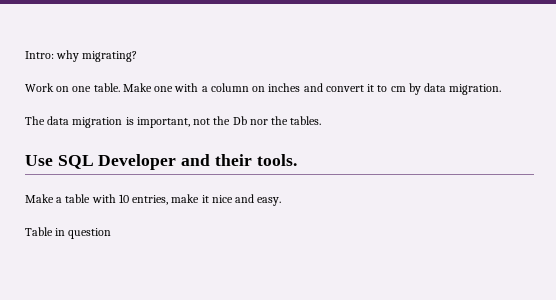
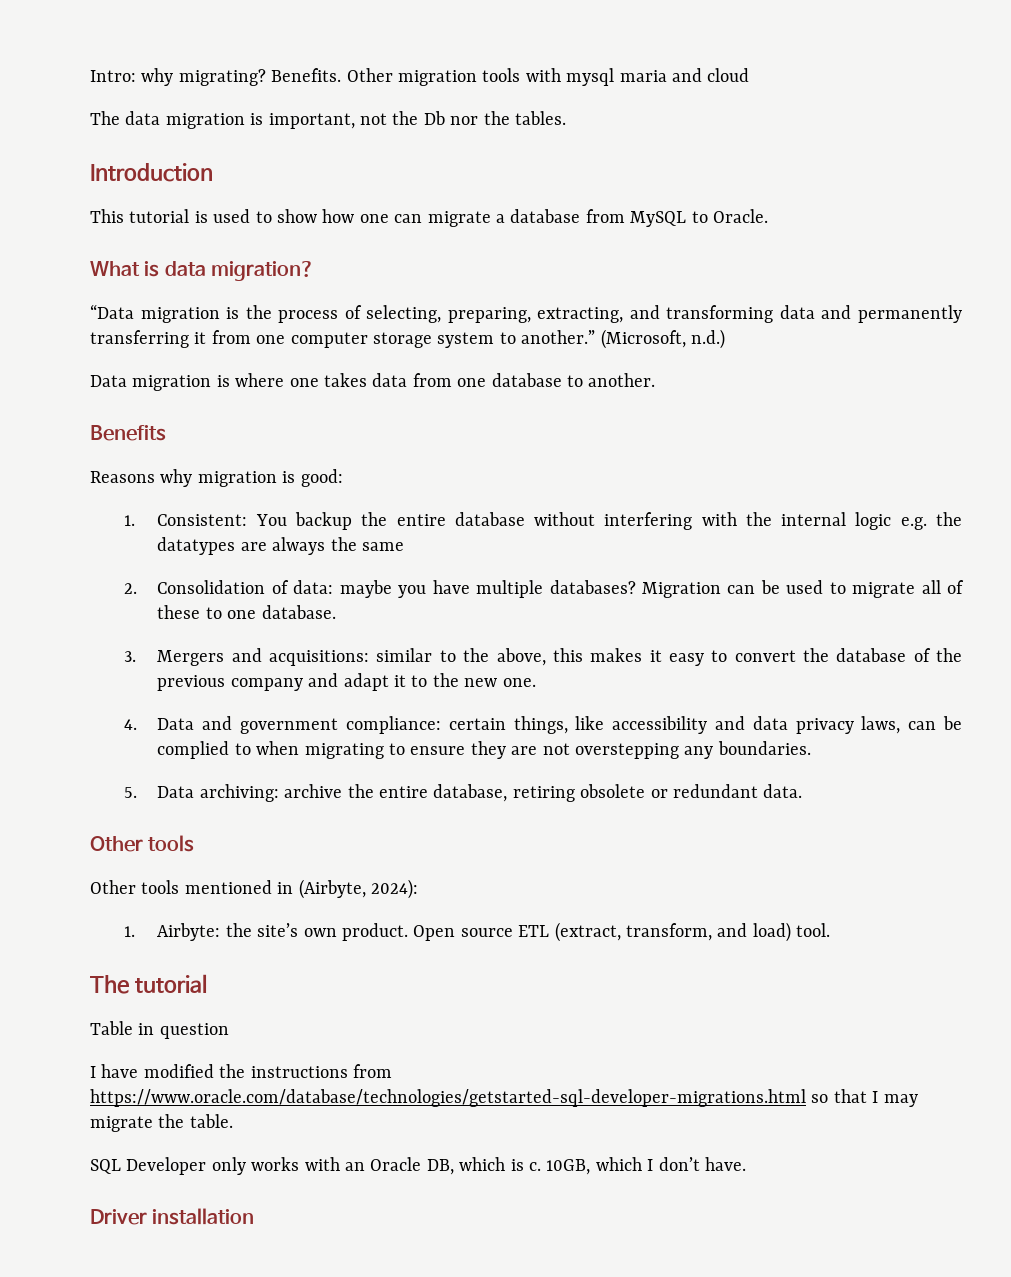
[25,83,502,95] // Work on one table. Make one with a column on inches and convert it to cm by data migration. -> [271,68,750,86] Benefits. Other migration tools with mysql maria and cloud
[25,154,297,170] [25,194,282,206] [25,227,112,239] Use SQL Developer and their tools. // Make a table with 10 entries, make it nice and easy. // Table in question -> [90,163,213,182] [90,209,768,227] [90,261,315,281] [90,304,963,323] [90,329,725,349] [90,373,656,391] [90,425,166,441] [90,469,343,487] [123,512,963,530] [157,537,405,555] [123,580,964,598] [157,605,336,619] [123,648,963,666] [157,673,536,691] [123,716,963,734] [157,741,811,759] [123,784,803,802] [90,835,195,852] [90,879,418,899] [123,922,831,942] [90,974,207,994] [90,1021,229,1039] [90,1064,392,1078] [90,1089,918,1107] [90,1114,233,1132] [90,1157,746,1175] [90,1208,255,1225] Introduction // This tutorial is used to show how one can migrate a database from MySQL to Oracle. // What is data migration? // “Data migration is the process of selecting, preparing, extracting, and transforming data and permanently transferring it from one computer storage system to another.” (Microsoft, n.d.) // Data migration is where one takes data from one database to another. // Benefits // Reasons why migration is good: // 1. Consistent: You backup the entire database without interfering with the internal logic e.g. the datatypes are always the same // 2. Consolidation of data: maybe you have multiple databases? Migration can be used to migrate all of these to one database. // 3. Mergers and acquisitions: similar to the above, this makes it easy to convert the database of the previous company and adapt it to the new one. // 4. Data and government compliance: certain things, like accessibility and data privacy laws, can be complied to when migrating to ensure they are not overstepping any boundaries. // 5. Data archiving: archive the entire database, retiring obsolete or redundant data. // Other tools // Other tools mentioned in (Airbyte, 2024): // 1. Airbyte: the site’s own product. Open source ETL (extract, transform, and load) tool. // The tutorial // Table in question // I have modified the instructions from https://www.oracle.com/database/technologies/getstarted-sql-developer-migrations.html so that I may migrate the table. // SQL Developer only works with an Oracle DB, which is c. 10GB, which I don’t have. // Driver installation

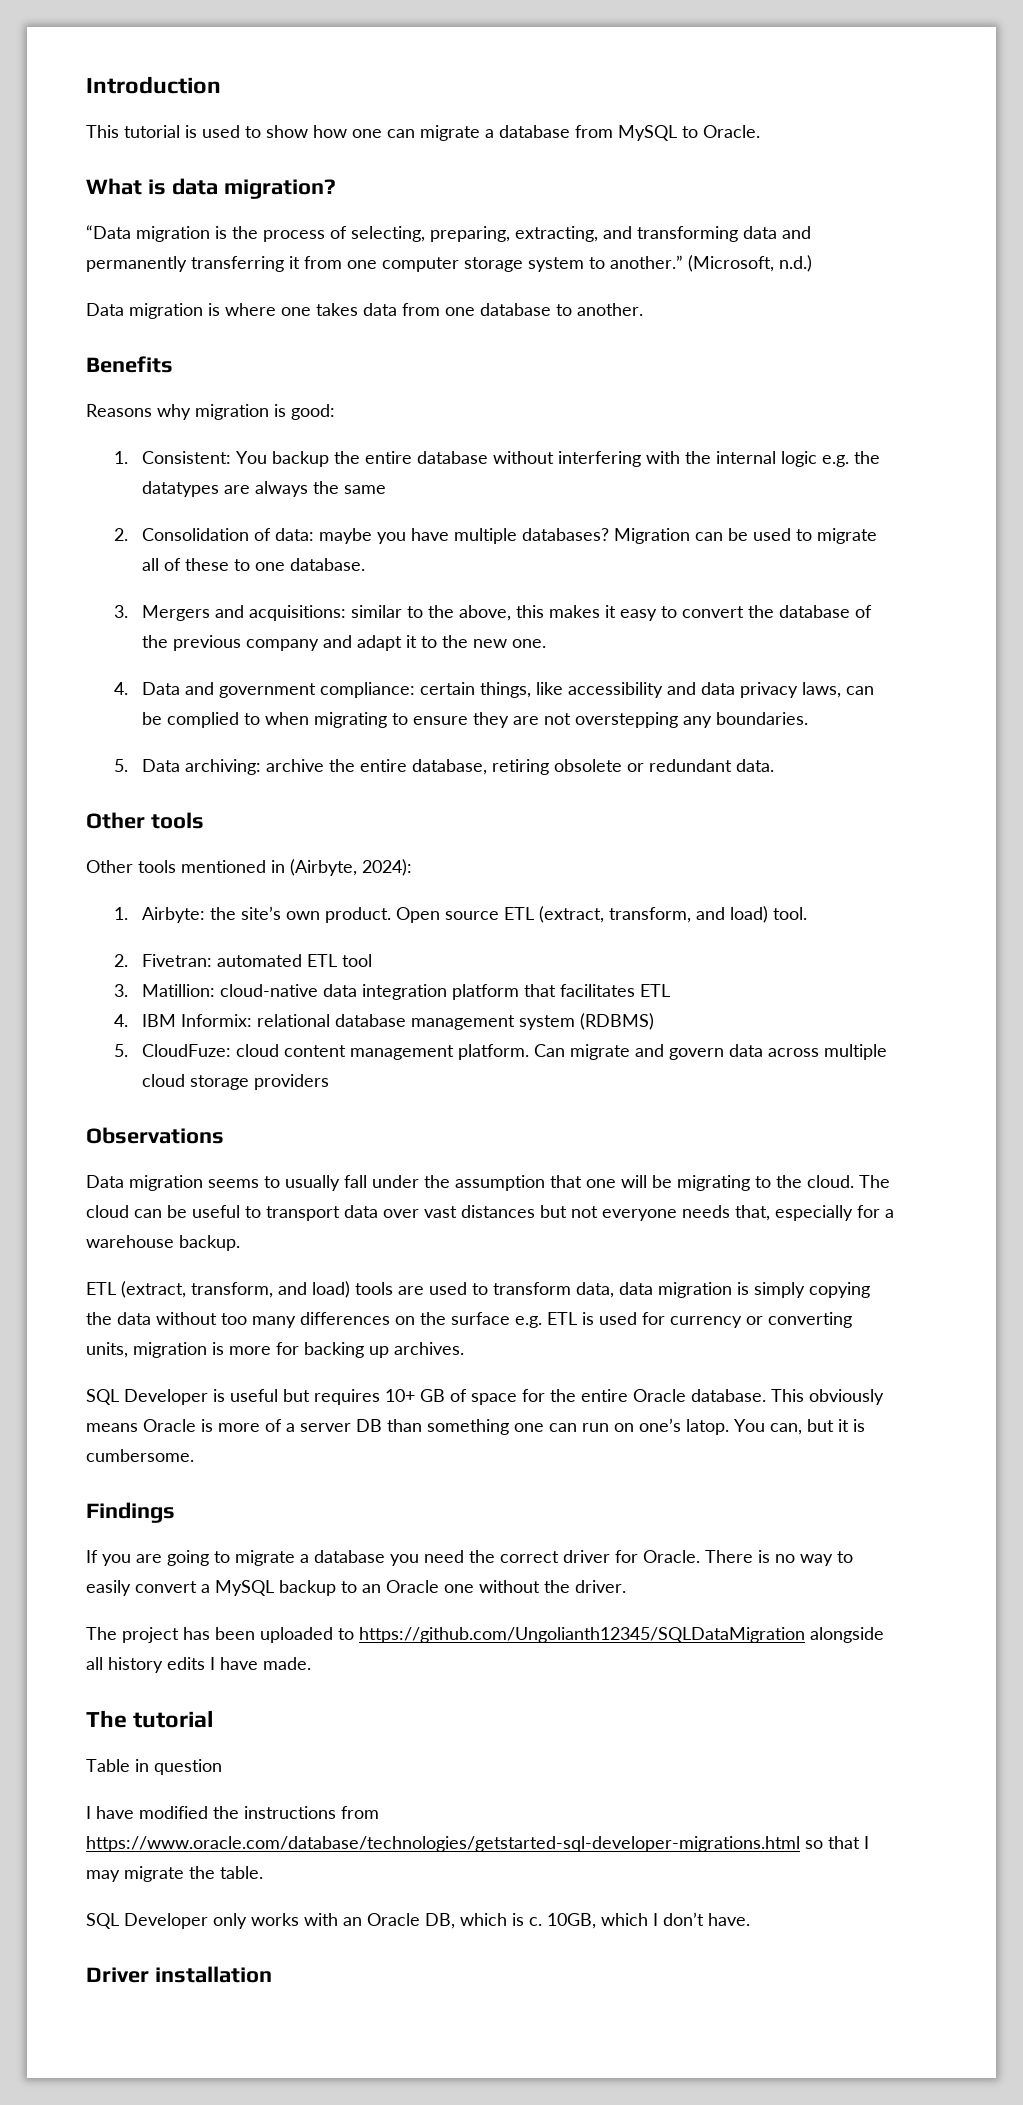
[90,68,750,86] [90,111,566,129] Intro: why migrating? Benefits. Other migration tools with mysql maria and cloud // The data migration is important, not the Db nor the tables. // -> (86, 85) none
(831, 930) none -> [113,954,372,967] [113,984,670,1000] [113,1013,654,1030] [113,1044,887,1060] [141,1074,329,1090] [86,1127,224,1144] [86,1175,890,1191] [86,1205,894,1221] [86,1235,240,1251] [86,1281,870,1298] [86,1312,852,1328] [86,1342,464,1358] [86,1389,884,1405] [86,1418,865,1435] [86,1449,194,1462] [86,1502,175,1523] [86,1550,853,1566] [86,1580,626,1596] [86,1627,884,1643] [86,1657,311,1673] // 2. Fivetran: automated ETL tool // 3. Matillion: cloud-native data integration platform that facilitates ETL // 4. IBM Informix: relational database management system (RDBMS) // 5. CloudFuze: cloud content management platform. Can migrate and govern data across multiple cloud storage providers // Observations // Data migration seems to usually fall under the assumption that one will be migrating to the cloud. The cloud can be useful to transport data over vast distances but not everyone needs that, especially for a warehouse backup. // ETL (extract, transform, and load) tools are used to transform data, data migration is simply copying the data without too many differences on the surface e.g. ETL is used for currency or converting units, migration is more for backing up archives. // SQL Developer is useful but requires 10+ GB of space for the entire Oracle database. This obviously means Oracle is more of a server DB than something one can run on one’s latop. You can, but it is cumbersome. // Findings // If you are going to migrate a database you need the correct driver for Oracle. There is no way to easily convert a MySQL backup to an Oracle one without the driver. // The project has been uploaded to https://github.com/Ungolianth12345/SQLDataMigration alongside all history edits I have made.

